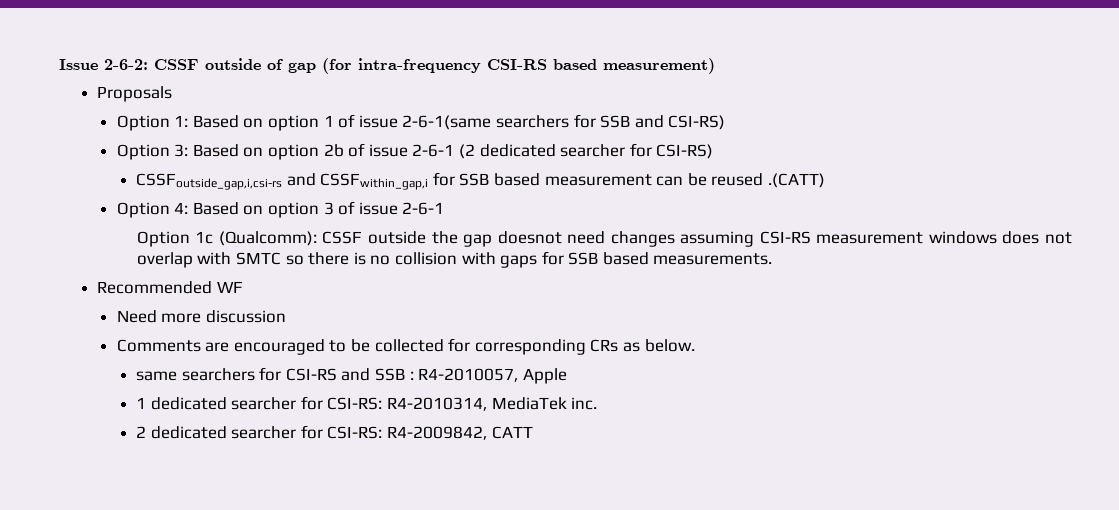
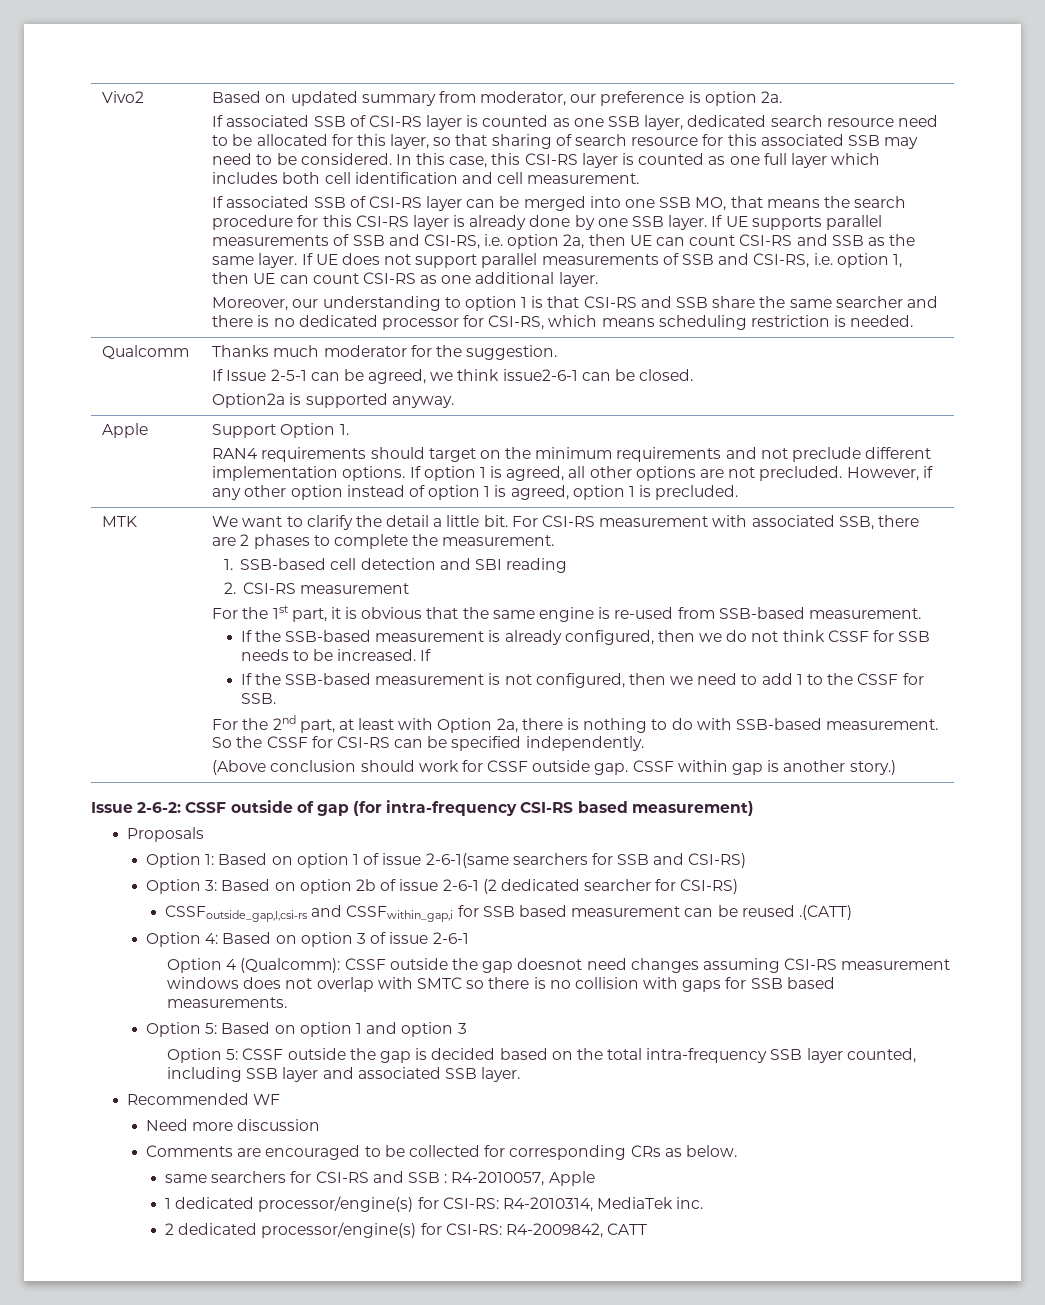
(59, 64) none -> [102,91,145,103] [212,91,782,106] [212,115,938,130] [212,134,919,149] [212,153,881,168] [212,172,640,184] [212,196,907,211] [212,215,882,230] [212,234,916,249] [212,253,902,268] [212,272,598,287] [212,296,938,311] [212,315,914,330] [102,345,190,359] [212,345,558,360] [212,369,694,384] [212,393,454,408] [102,423,149,438] [212,423,349,438] [212,447,932,462] [212,466,933,481] [212,485,739,500] [102,516,138,527] [212,515,919,530] [212,534,555,549] [223,558,568,573] [223,582,410,594] [212,605,921,622] [240,630,931,645] [240,649,432,661] [240,673,924,688] [240,693,276,704] [212,715,939,733] [212,736,644,751] [212,760,896,775] Vivo2 | Based on updated summary from moderator, our preference is option 2a. // If associated SSB of CSI-RS layer is counted as one SSB layer, dedicated search resource need to be allocated for this layer, so that sharing of search resource for this associated SSB may need to be considered. In this case, this CSI-RS layer is counted as one full layer which includes both cell identification and cell measurement. // If associated SSB of CSI-RS layer can be merged into one SSB MO, that means the search procedure for this CSI-RS layer is already done by one SSB layer. If UE supports parallel measurements of SSB and CSI-RS, i.e. option 2a, then UE can count CSI-RS and SSB as the same layer. If UE does not support parallel measurements of SSB and CSI-RS, i.e. option 1, then UE can count CSI-RS as one additional layer. // Moreover, our understanding to option 1 is that CSI-RS and SSB share the same searcher and there is no dedicated processor for CSI-RS, which means scheduling restriction is needed. // Qualcomm | Thanks much moderator for the suggestion. // If Issue 2-5-1 can be agreed, we think issue2-6-1 can be closed. // Option2a is supported anyway. // Apple | Support Option 1. // RAN4 requirements should target on the minimum requirements and not preclude different implementation options. If option 1 is agreed, all other options are not precluded. However, if any other option instead of option 1 is agreed, option 1 is precluded. // MTK | We want to clarify the detail a little bit. For CSI-RS measurement with associated SSB, there are 2 phases to complete the measurement. // 1. SSB-based cell detection and SBI reading // 2. CSI-RS measurement // For the 1st part, it is obvious that the same engine is re-used from SSB-based measurement. // If the SSB-based measurement is already configured, then we do not think CSSF for SSB needs to be increased. If // If the SSB-based measurement is not configured, then we need to add 1 to the CSSF for SSB. // For the 2nd part, at least with Option 2a, there is nothing to do with SSB-based measurement. So the CSSF for CSI-RS can be specified independently. // (Above conclusion should work for CSSF outside gap. CSSF within gap is another story.) //
[136,173,283,190] CSSFoutside_gap,i,csi-rs -> [165,905,309,922] CSSFoutside_gap,I,csi-rs
[195,231,214,244] 1c -> [226,959,238,970] 4
(773, 259) none -> [146,1022,467,1037] [167,1048,916,1063] [167,1067,521,1082] // Option 5: Based on option 1 and option 3 // Option 5: CSSF outside the gap is decided based on the total intra-frequency SSB layer counted, including SSB layer and associated SSB layer.
[231,397,297,410] searcher -> [258,1196,414,1212] processor/engine(s)
[231,426,297,439] searcher -> [261,1222,417,1238] processor/engine(s)

